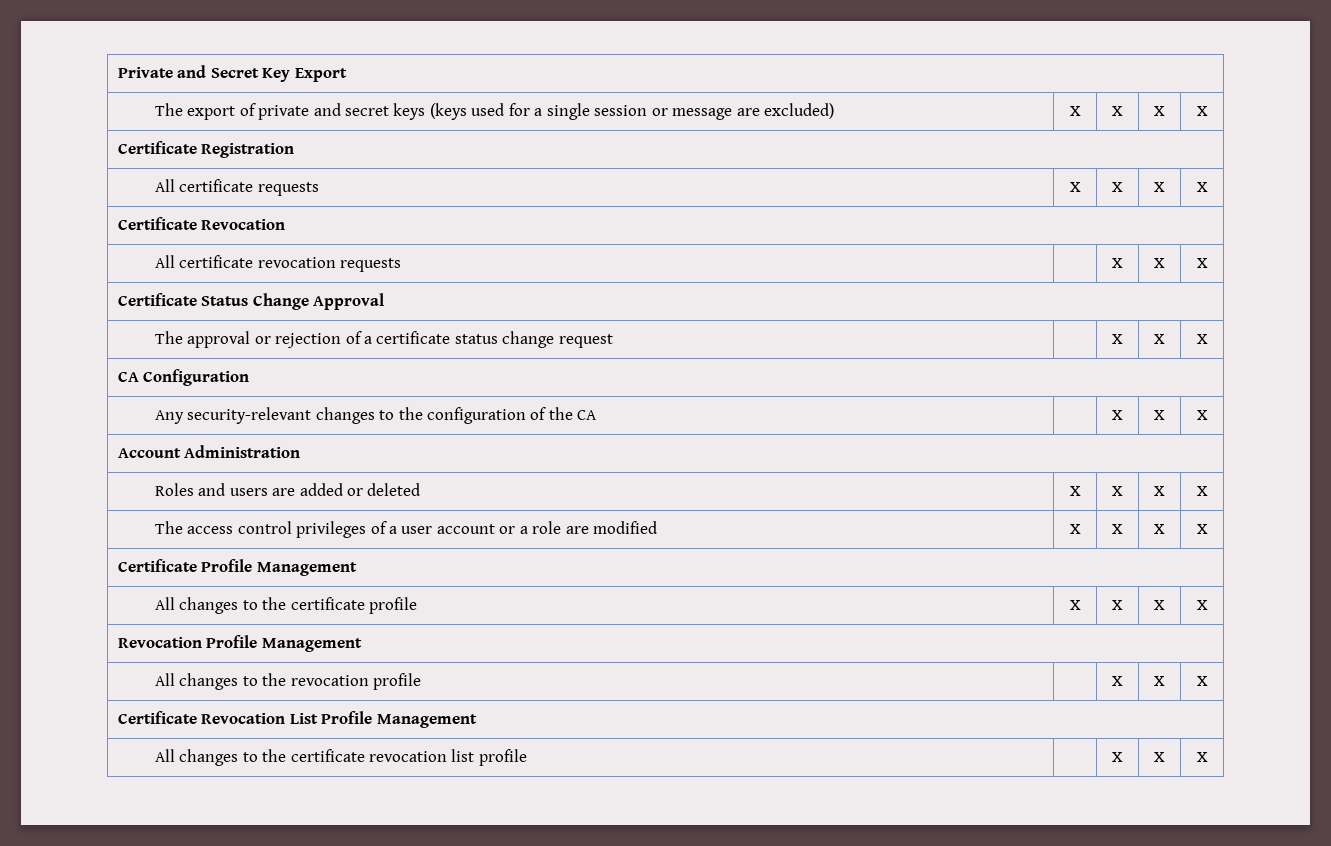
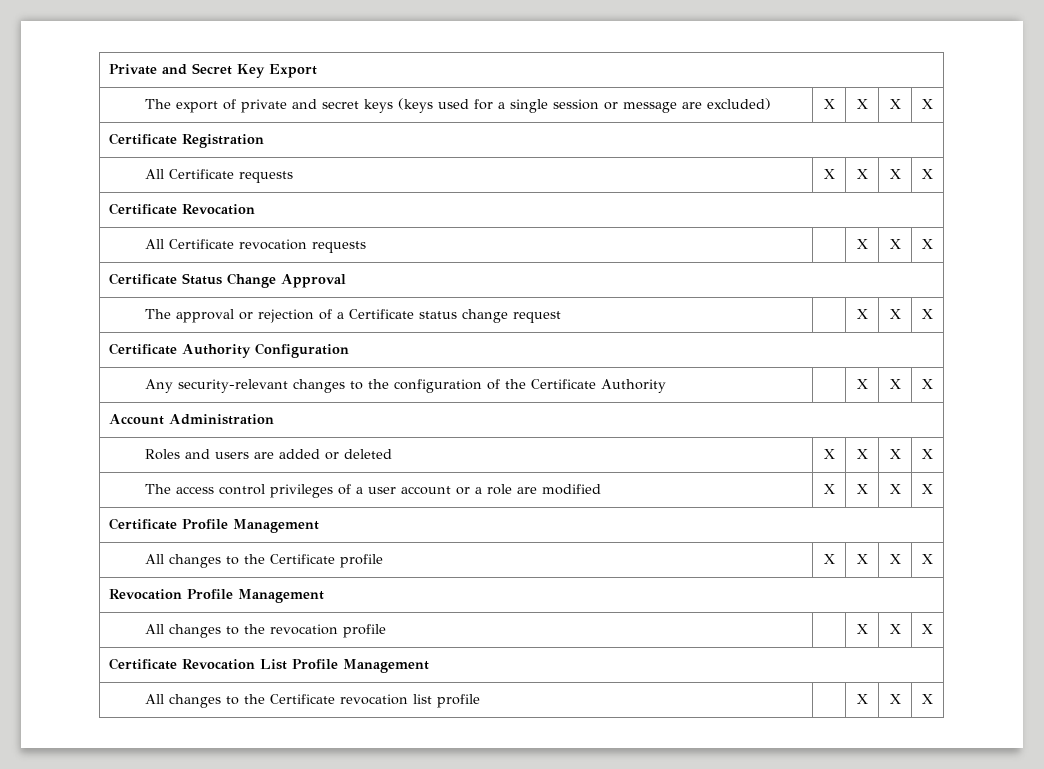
[179,179,254,192] certificate -> [169,169,235,179] Certificate
[179,255,254,268] certificate -> [169,239,235,249] Certificate
[376,331,451,344] certificate -> [349,309,415,319] Certificate
[117,371,139,382] CA -> [108,343,251,358] Certificate Authority
[577,410,598,420] CA -> [531,379,667,393] Certificate Authority
[290,597,365,610] certificate -> [270,554,336,564] Certificate
[290,749,365,762] certificate -> [270,694,336,704] Certificate

